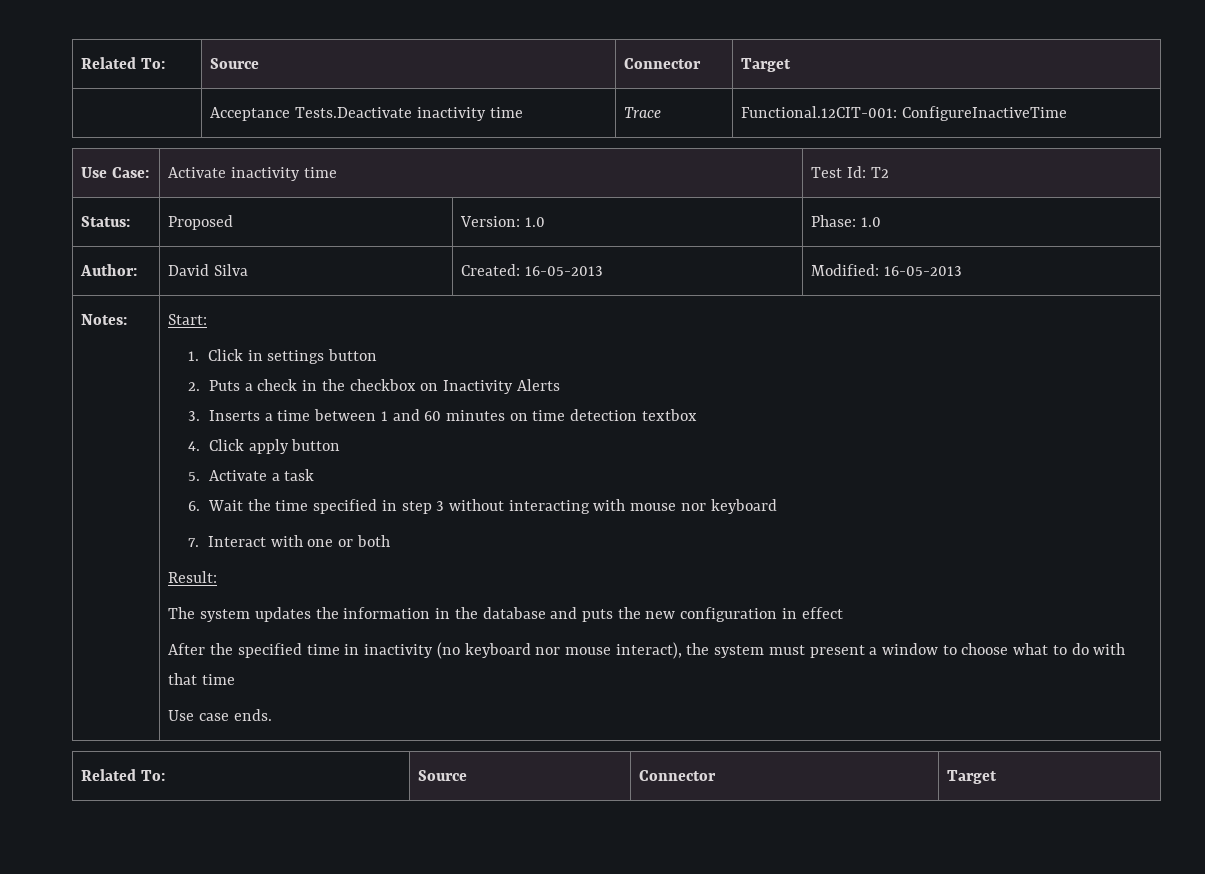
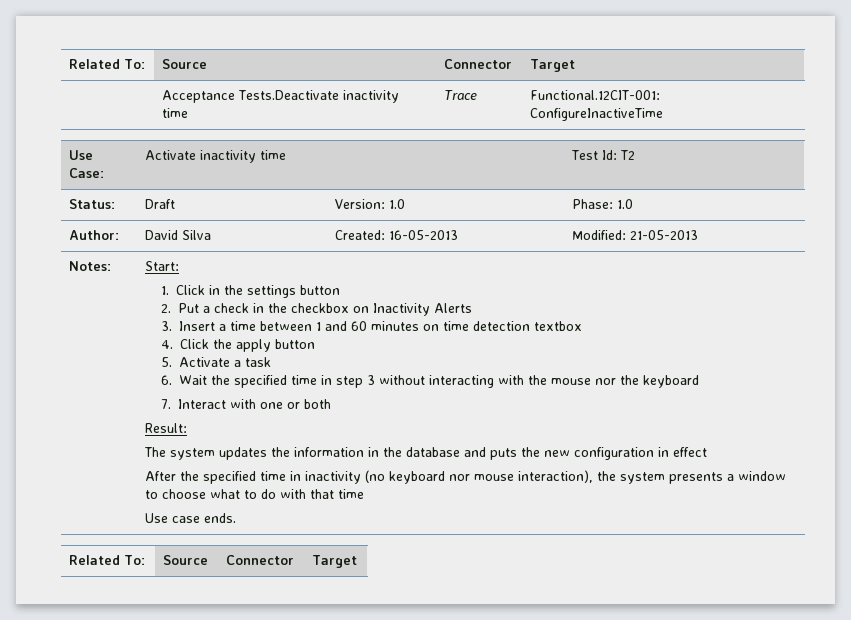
[168,215,234,230] Proposed -> [145,199,176,209] Draft
[884,266,963,276] 16-05-2013 -> [630,230,699,240] 21-05-2013
(263, 355) none -> [224,285,244,295] the
[208,380,240,391] Puts -> [178,303,200,313] Put
[208,410,260,421] Inserts -> [179,321,216,331] Insert
(244, 445) none -> [213,339,233,349] the
[275,499,378,514] time specified -> [234,375,318,388] specified time
(626, 505) none -> [528,375,548,385] the
(706, 507) none -> [620,375,640,385] the
[615,642,682,659] interact), -> [518,470,594,483] interaction),
[768,645,865,658] must present -> [669,472,724,484] presents

